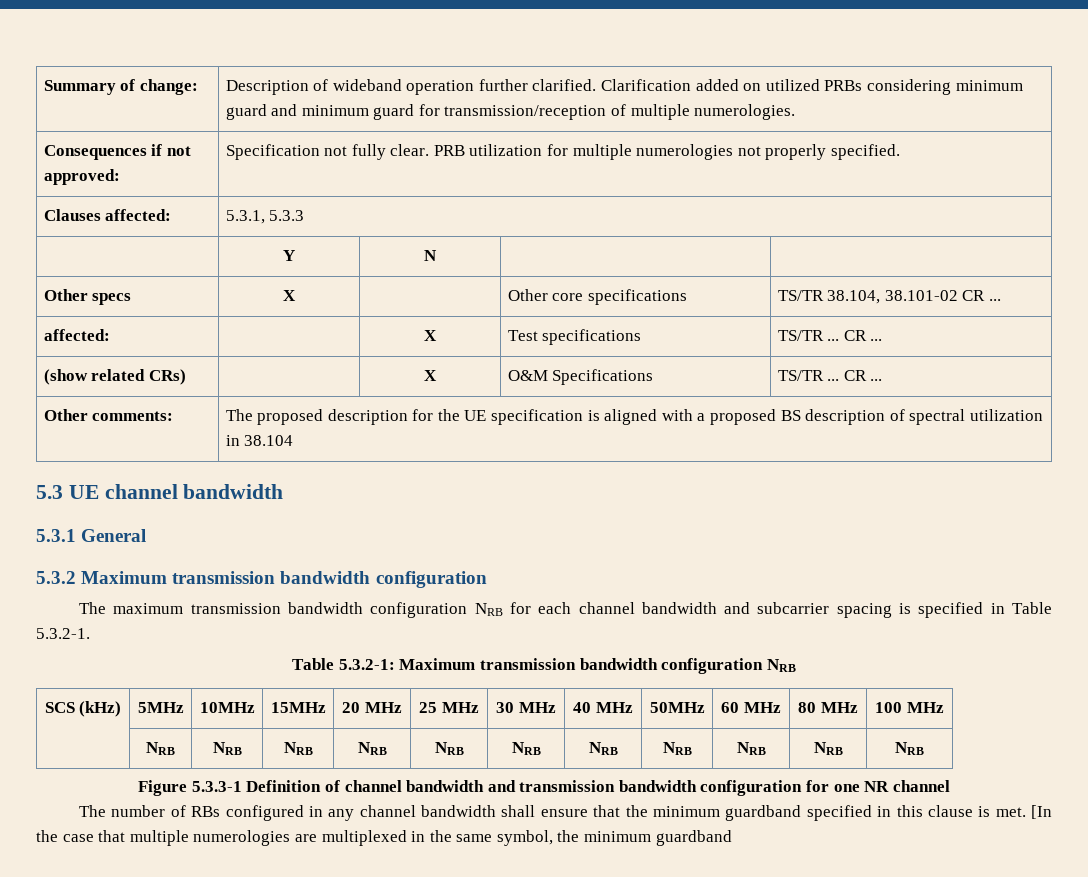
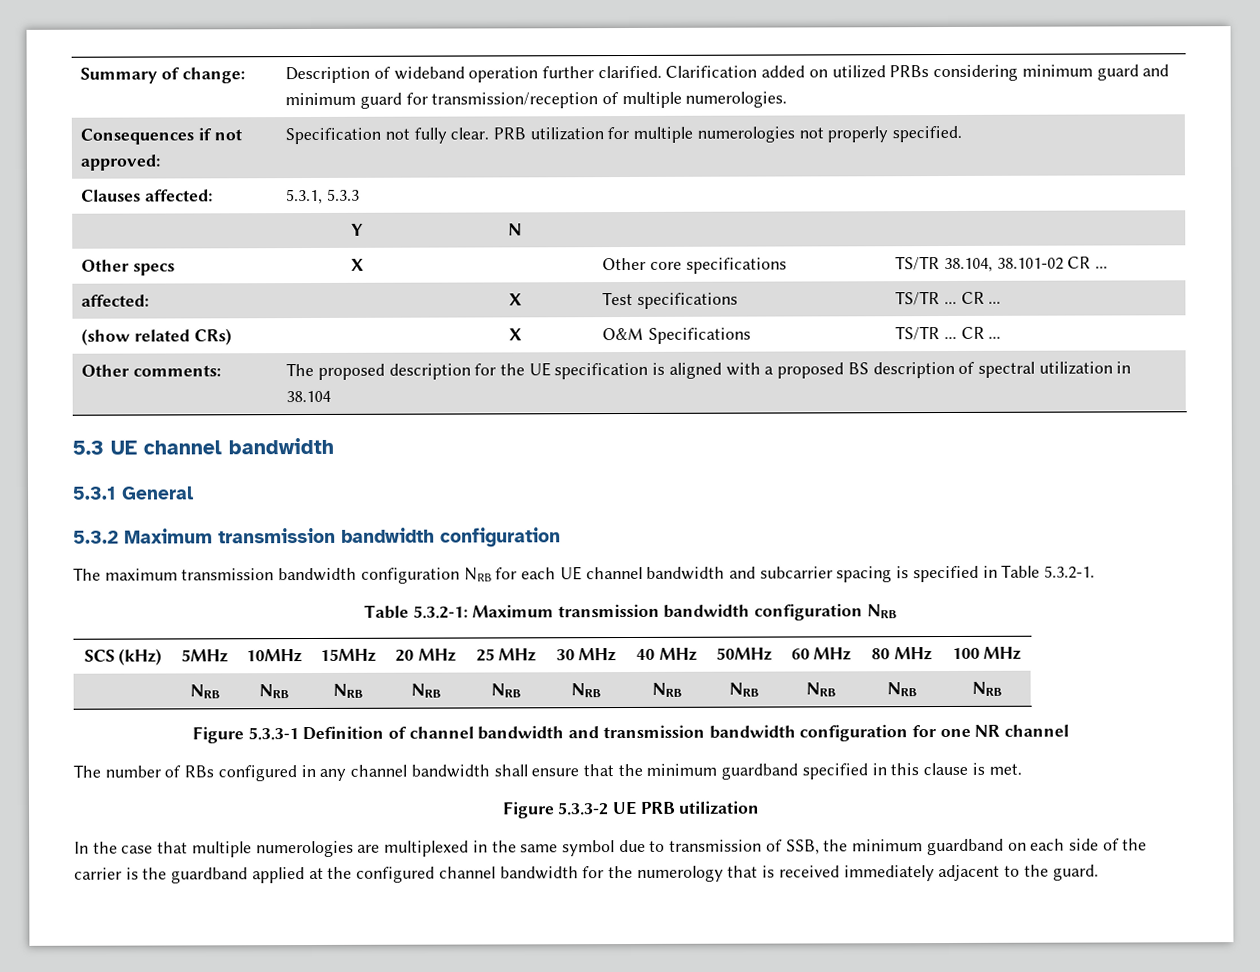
(572, 608) none -> [559,566,582,581] UE
[1030,805,1052,819] [In -> [501,800,761,819] [74,841,89,854] // Figure 5.3.3-2 UE PRB utilization // In
[496,830,732,846] symbol, the minimum guardband -> [561,838,1148,857] [74,864,1099,884] symbol due to transmission of SSB, the minimum guardband on each side of the carrier is the guardband applied at the configured channel bandwidth for the numerology that is received immediately adjacent to the guard.

